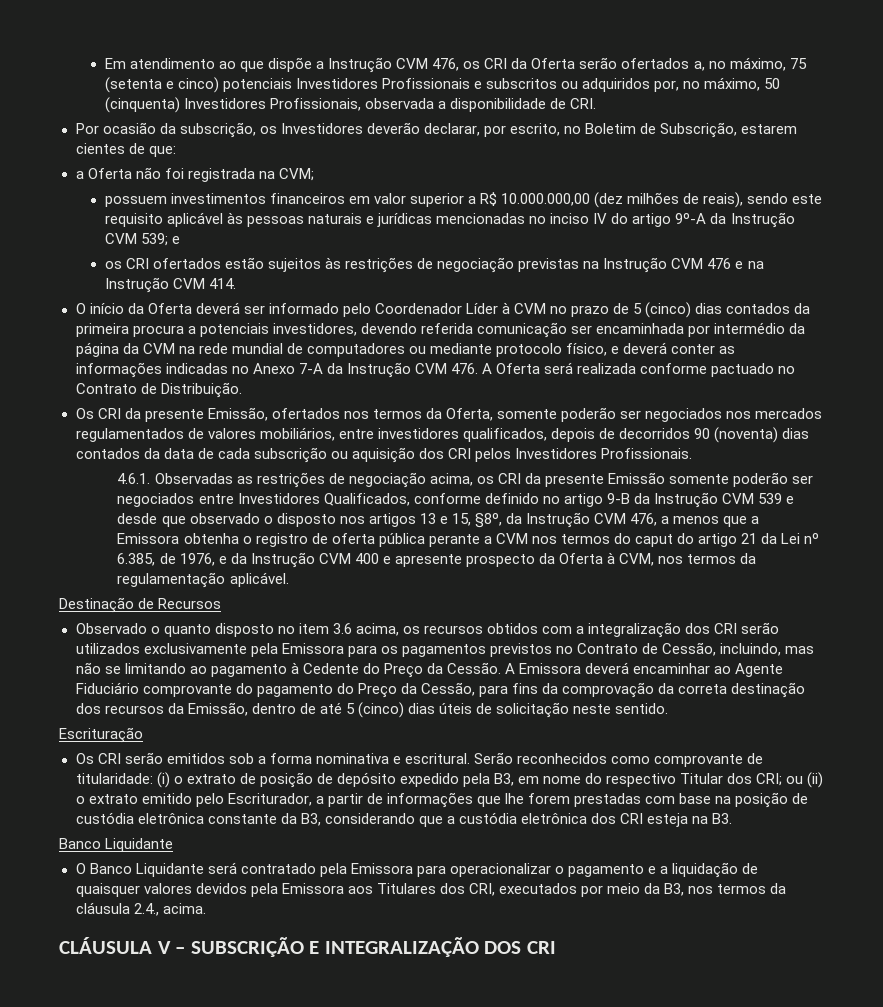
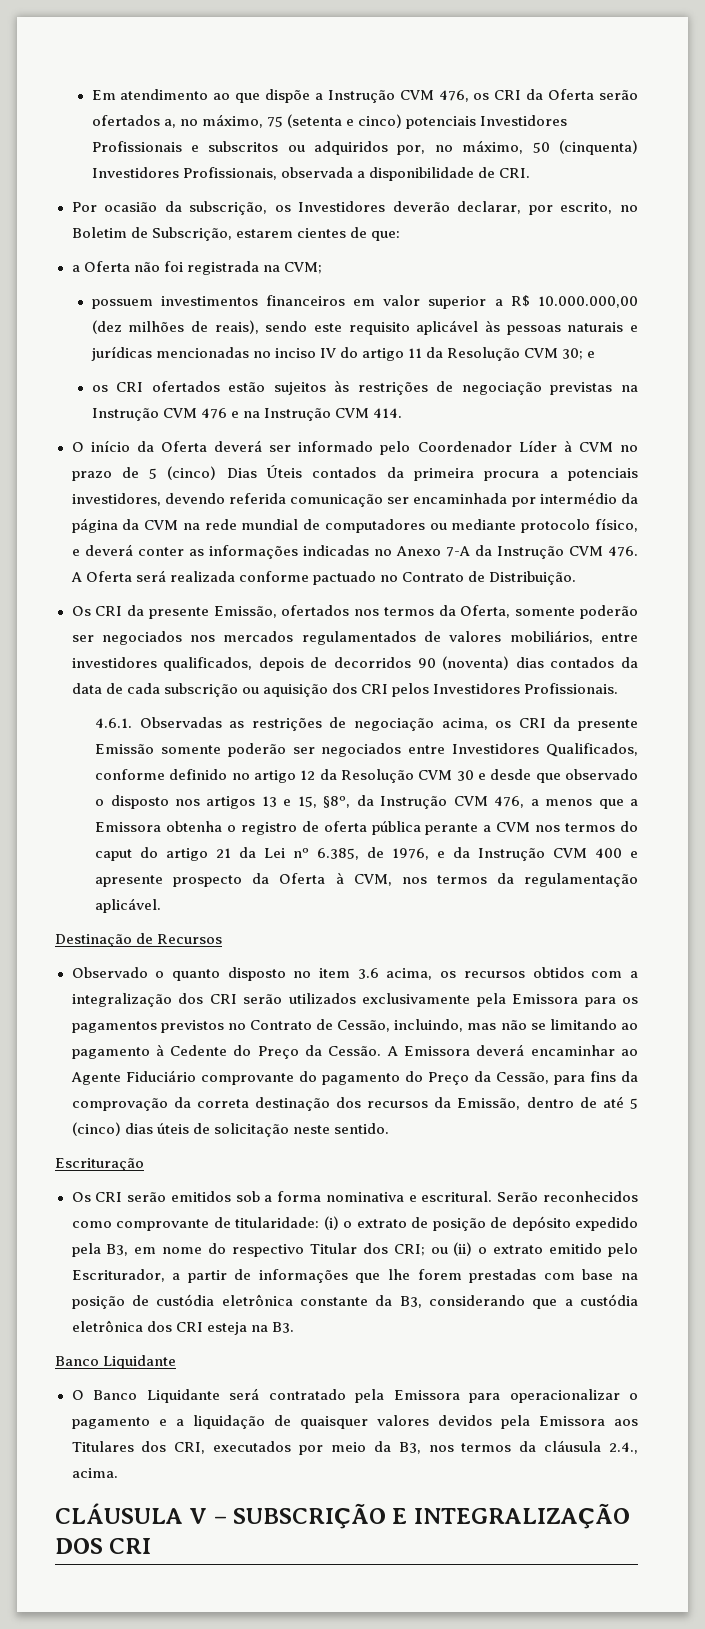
[675,212,795,228] [104,233,168,246] 9º-A da Instrução CVM 539; -> [407,347,584,361] 11 da Resolução CVM 30;
[695,303,723,314] dias -> [226,465,303,478] Dias Úteis
[606,492,783,508] 9-B da Instrução CVM 539 -> [300,769,474,783] 12 da Resolução CVM 30

